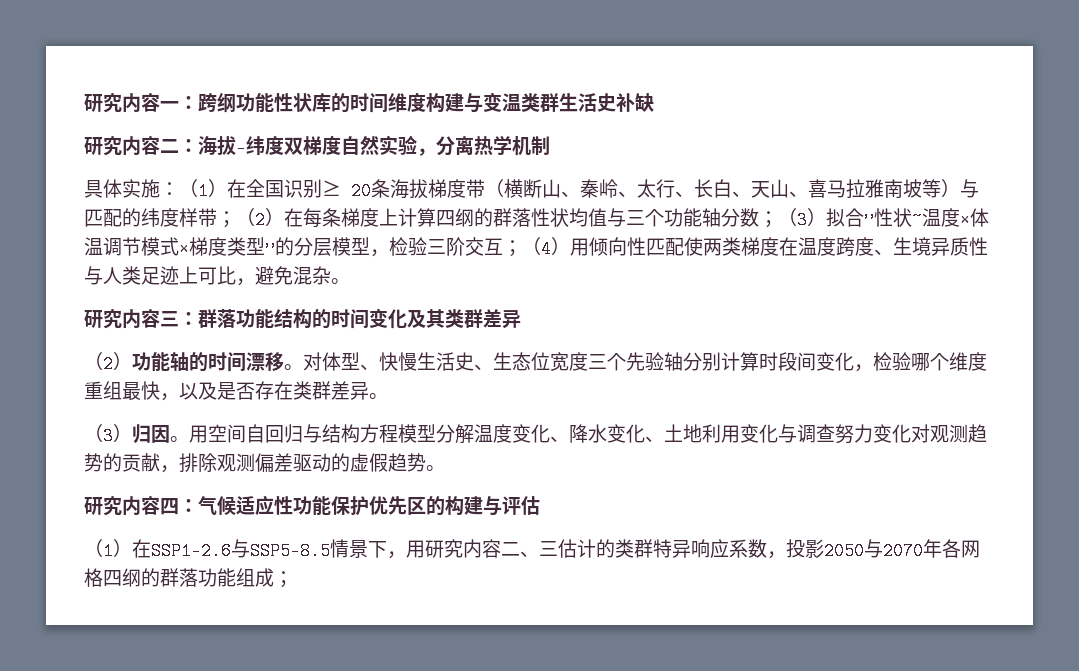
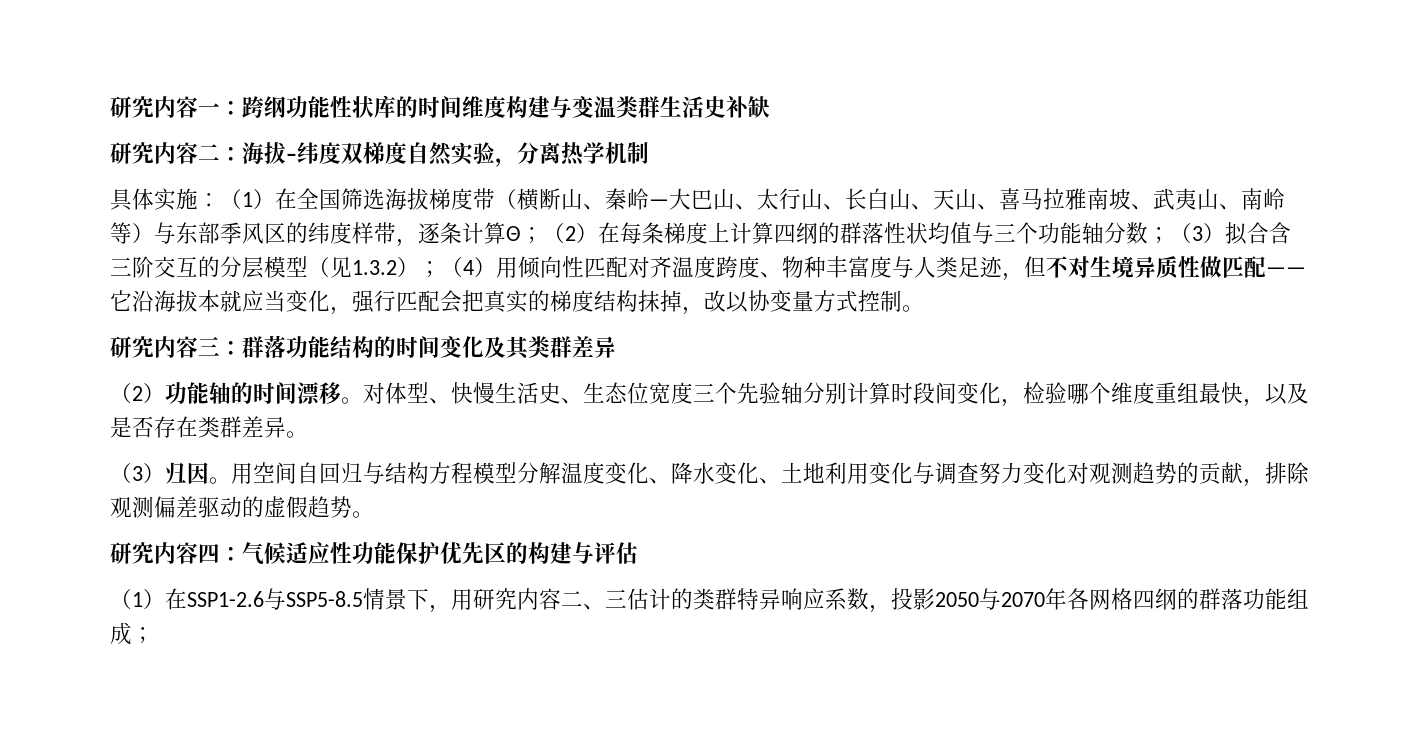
[284,179,390,200] 识别≥ 20条 -> [341,188,385,210] 筛选
[618,179,732,198] 、太行、长白 -> [649,188,911,210] —大巴山、太行山、长白山
[922,179,979,198] [84,208,217,227] 等）与匹配的纬度样带 -> [1131,188,1285,210] [110,222,521,247] 、武夷山、南岭等）与东部季风区的纬度样带，逐条计算Θ
[864,208,989,229] [84,237,503,257] ”性状~温度×体温调节模式×梯度类型”的分层模型，检验三阶交互 -> [1269,222,1291,244] [110,256,419,279] 含三阶交互的分层模型（见1.3.2）
[684,237,988,257] [84,266,331,286] 使两类梯度在温度跨度、生境异质性与人类足迹上可比，避免混杂 -> [628,256,1306,281] [110,290,902,315] 对齐温度跨度、物种丰富度与人类足迹，但不对生境异质性做匹配——它沿海拔本就应当变化，强行匹配会把真实的梯度结构抹掉，改以协变量方式控制

